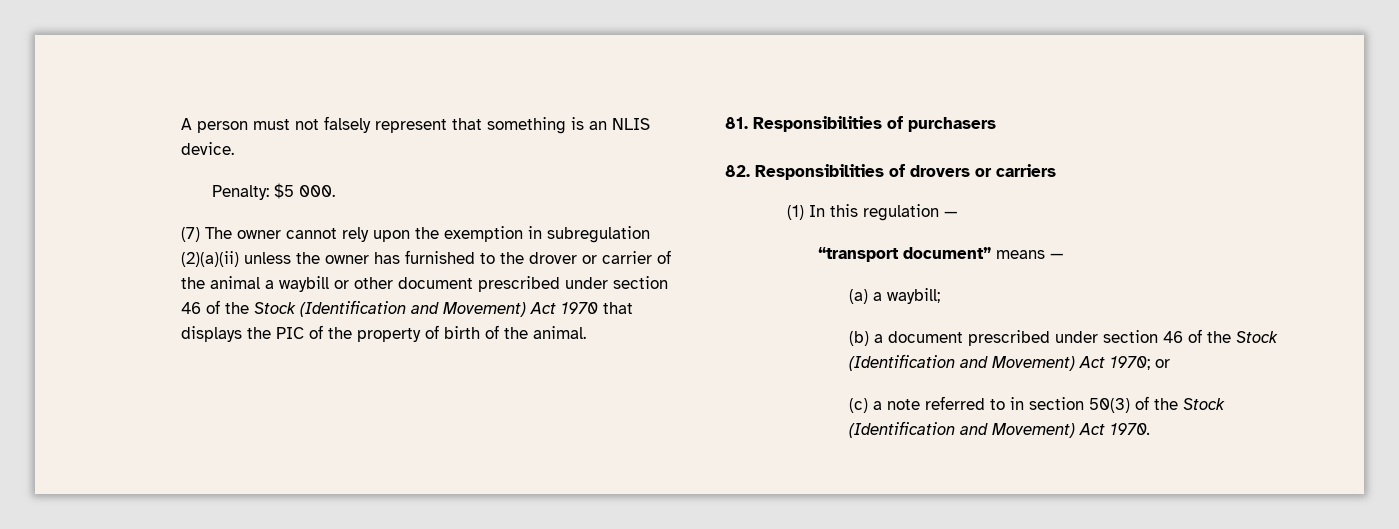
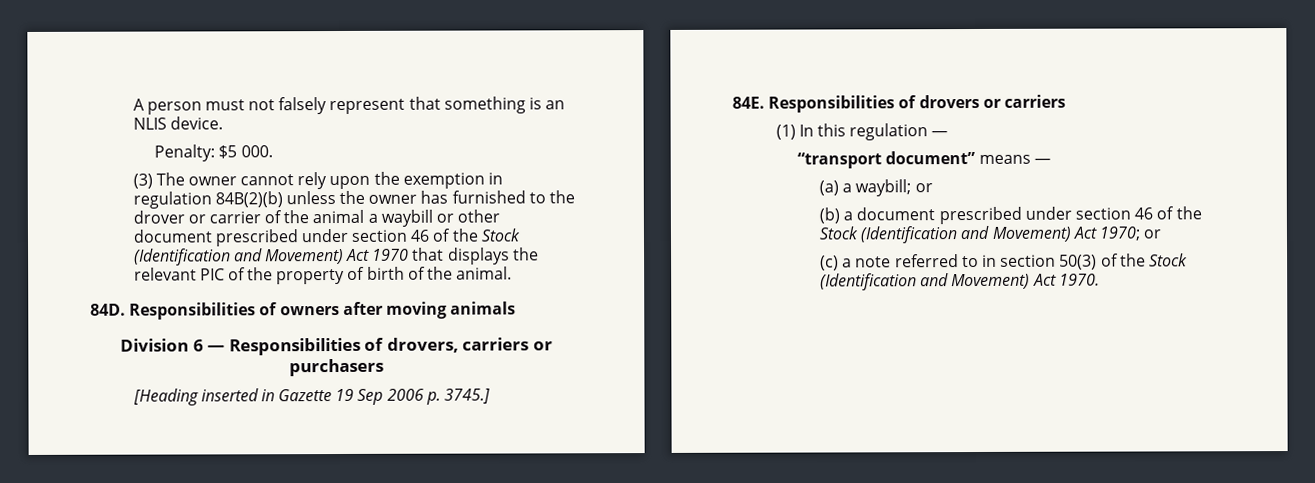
[180,227,200,242] (7) -> [132,173,153,189] (3)
[546,226,650,243] [180,251,239,267] subregulation (2)(a)(ii) -> [132,191,283,209] regulation 84B(2)(b)
(271, 333) none -> [133,267,197,281] relevant
[725,116,996,132] [725,165,750,177] 81. Responsibilities of purchasers // 82. -> [90,301,517,320] [120,337,553,356] [289,358,384,377] [132,388,491,406] [732,96,765,109] 84D. Responsibilities of owners after moving animals // Division 6 — Responsibilities of drovers, carriers or purchasers // [Heading inserted in Gazette 19 Sep 2006 p. 3745.] // 84E.
(940, 296) none -> [914,183,933,193] or

